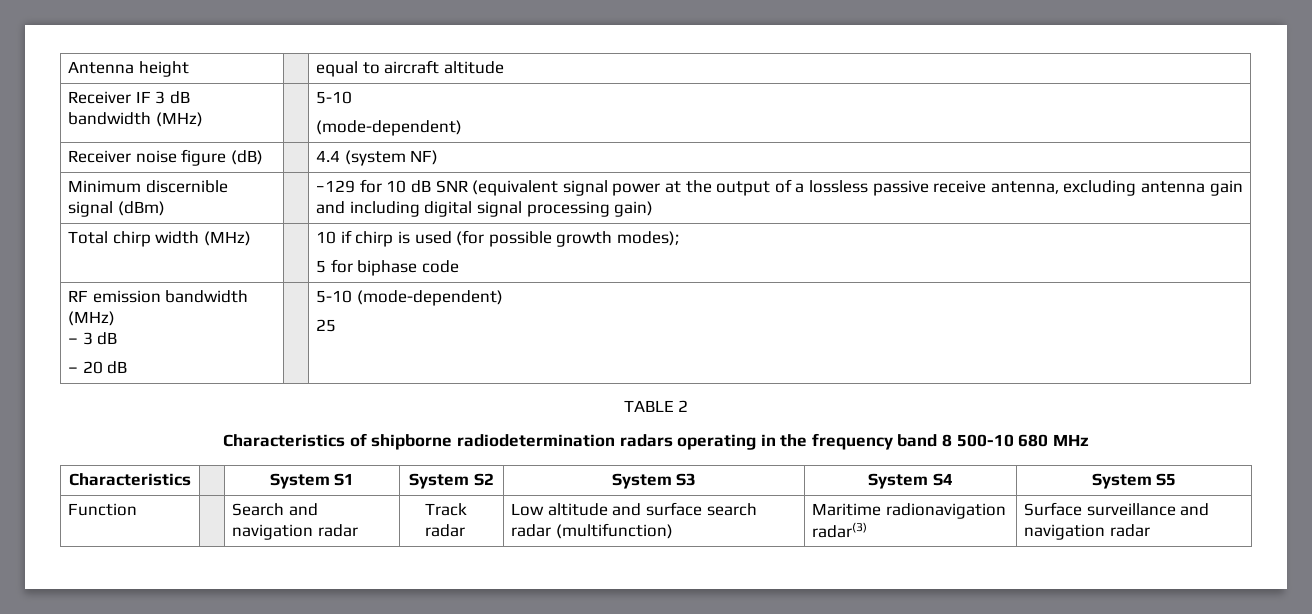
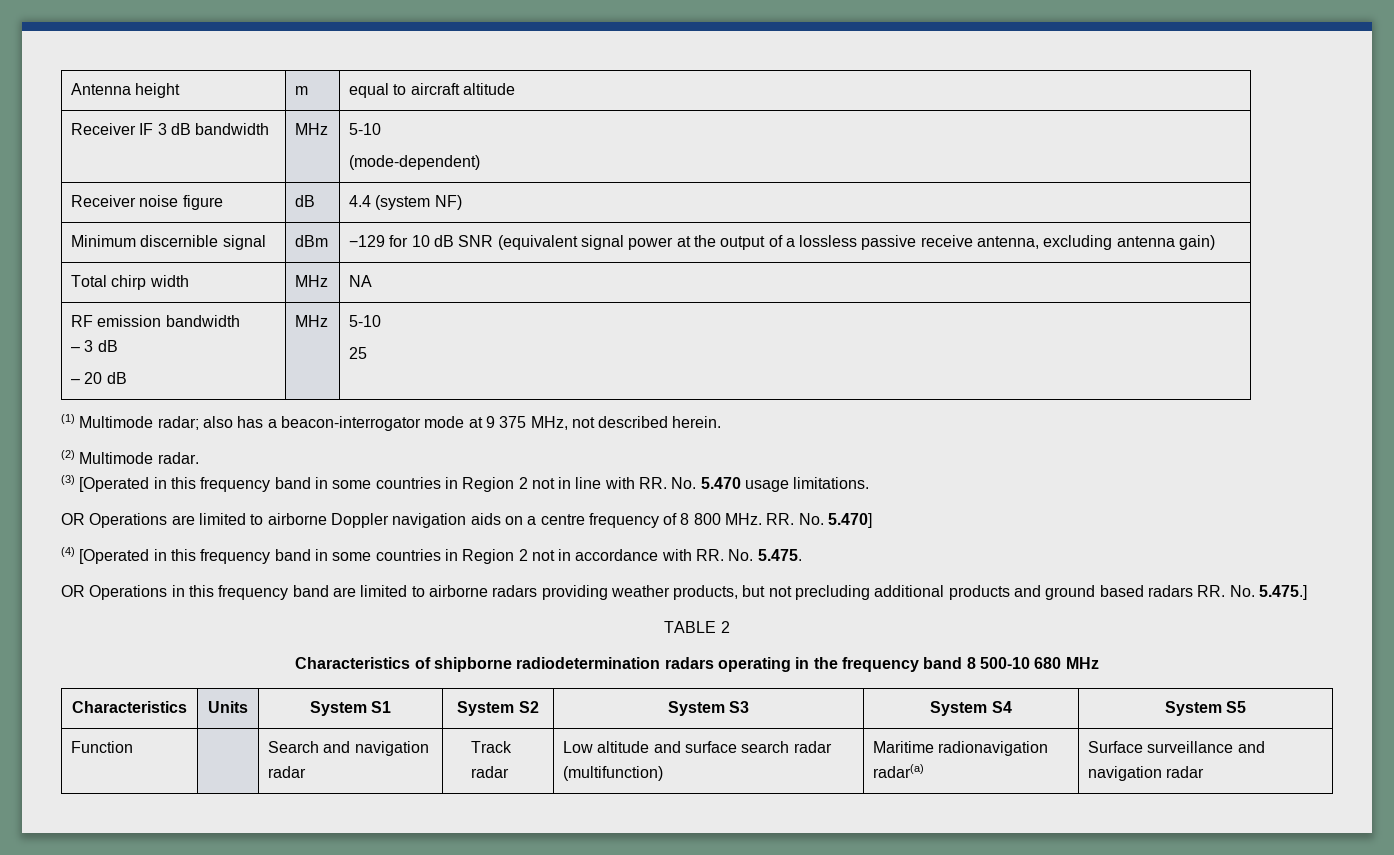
(189, 69) none -> [295,86,309,95] m
[155,112,203,127] (MHz) | -> [295,123,329,135] | MHz
[231,150,264,165] (dB) | -> [295,195,316,207] | dB
[117,201,165,216] (dBm) | -> [295,235,329,247] | dBm
[1209,180,1243,196] [316,201,654,217] [68,231,252,247] [316,230,680,247] [316,259,460,276] gain and including digital signal processing gain) // Total chirp width (MHz) | | 10 if chirp is used (for possible growth modes); // 5 for biphase code -> [1179,235,1216,250] [71,275,189,290] [295,275,329,287] [349,275,373,287] gain) // Total chirp width | MHz | NA
[68,311,116,326] (MHz) -> (240, 321) none
[316,290,503,306] | 5-10 (mode-dependent) -> [295,315,329,327] [349,315,382,327] MHz | 5-10
(337, 325) none -> [61,414,722,431] [61,450,199,464] [61,475,870,492] [61,513,873,528] [61,547,802,564] [61,585,1308,600] // (1) Multimode radar; also has a beacon-interrogator mode at 9 375 MHz, not described herein. // (2) Multimode radar. // (3) [Operated in this frequency band in some countries in Region 2 not in line with RR. No. 5.470 usage limitations. // OR Operations are limited to airborne Doppler navigation aids on a centre frequency of 8 800 MHz. RR. No. 5.470] // (4) [Operated in this frequency band in some countries in Region 2 not in accordance with RR. No. 5.475. // OR Operations in this frequency band are limited to airborne radars providing weather products, but not precluding additional products and ground based radars RR. No. 5.475.]
(191, 479) none -> [208,701,248,713] Units
[812,522,868,538] radar(3) -> [873,764,925,778] radar(a)

